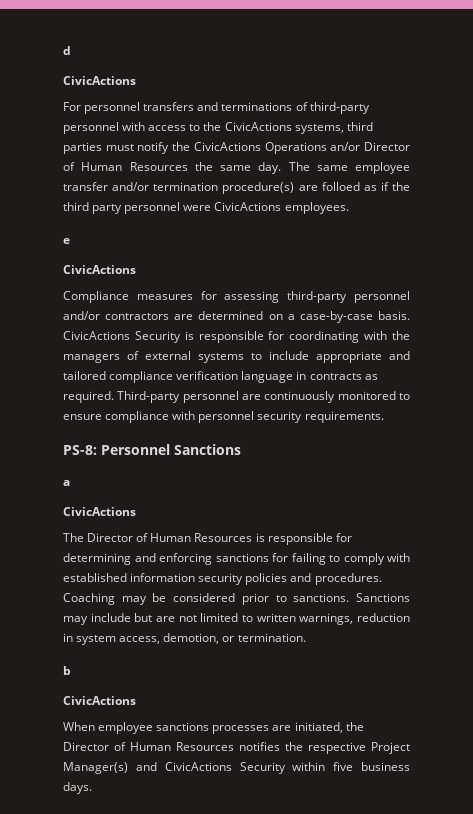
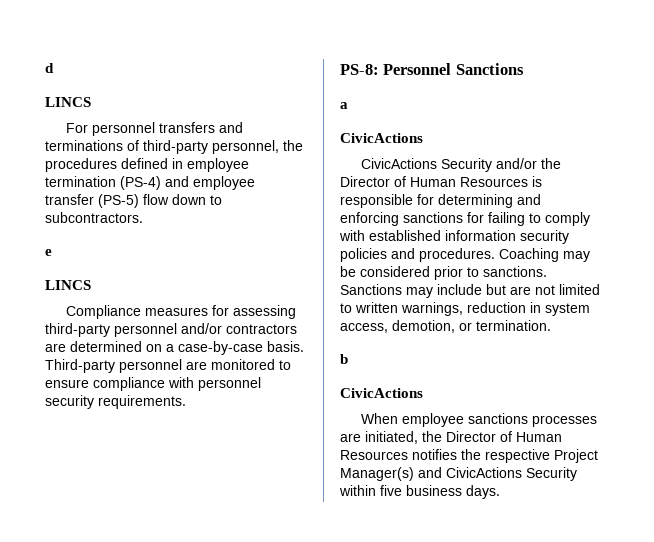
[63,76,136,85] CivicActions -> [45,97,91,107] LINCS
[63,122,373,134] [63,142,410,154] [63,162,410,174] [63,182,410,194] [63,202,349,214] personnel with access to the CivicActions systems, third parties must notify the CivicActions Operations an/or Director of Human Resources the same day. The same employee transfer and/or termination procedure(s) are folloed as if the third party personnel were CivicActions employees. -> [212,140,303,154] [45,158,249,172] [45,176,255,190] [45,194,222,208] [45,212,143,223] personnel, the procedures defined in employee termination (PS-4) and employee transfer (PS-5) flow down to subcontractors.
[63,265,136,274] CivicActions -> [45,280,91,290] LINCS
[63,331,410,343] [63,351,410,363] [63,371,378,383] [63,391,114,403] CivicActions Security is responsible for coordinating with the managers of external systems to include appropriate and tailored compliance verification language in contracts as required. -> (304, 346) none
[264,391,336,403] continuously -> (207, 365) none
[63,533,84,542] The -> [360,158,561,172] CivicActions Security and/or the

